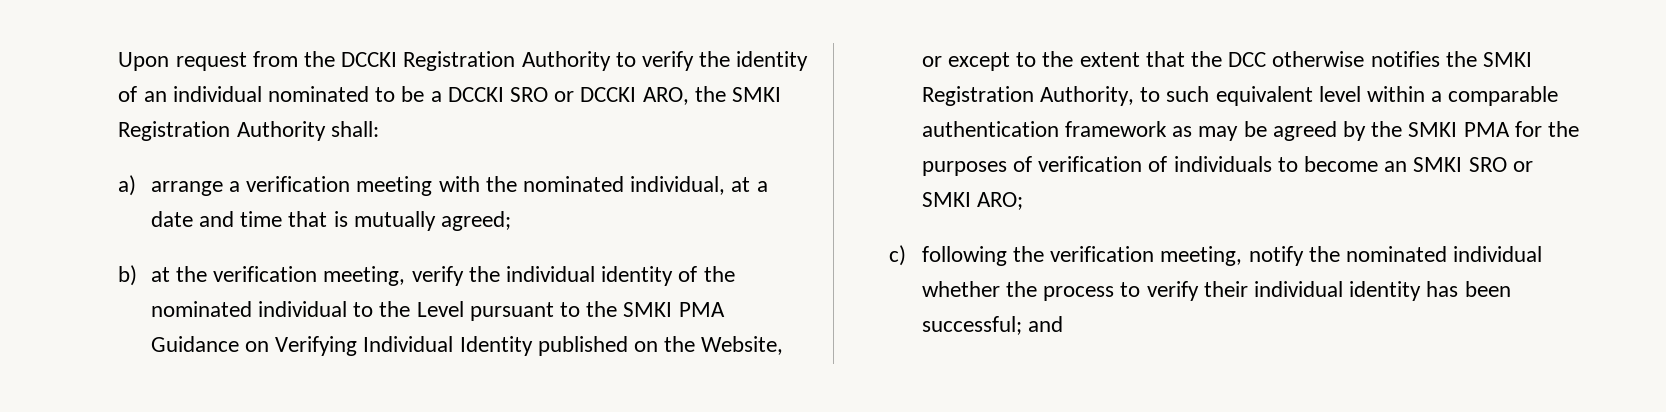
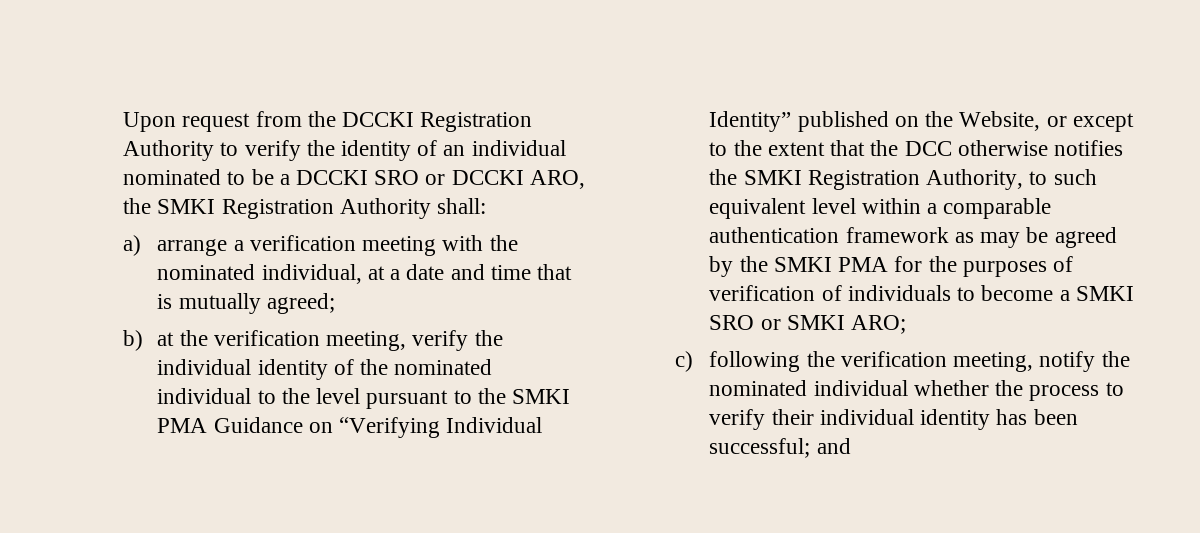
[416,301,464,317] Level -> [316,388,361,404] level
[275,336,533,356] Verifying Individual Identity -> [339,417,543,438] [709,111,792,132] “Verifying Individual Identity”
[1384,161,1408,172] an -> [1059,290,1070,301] a

